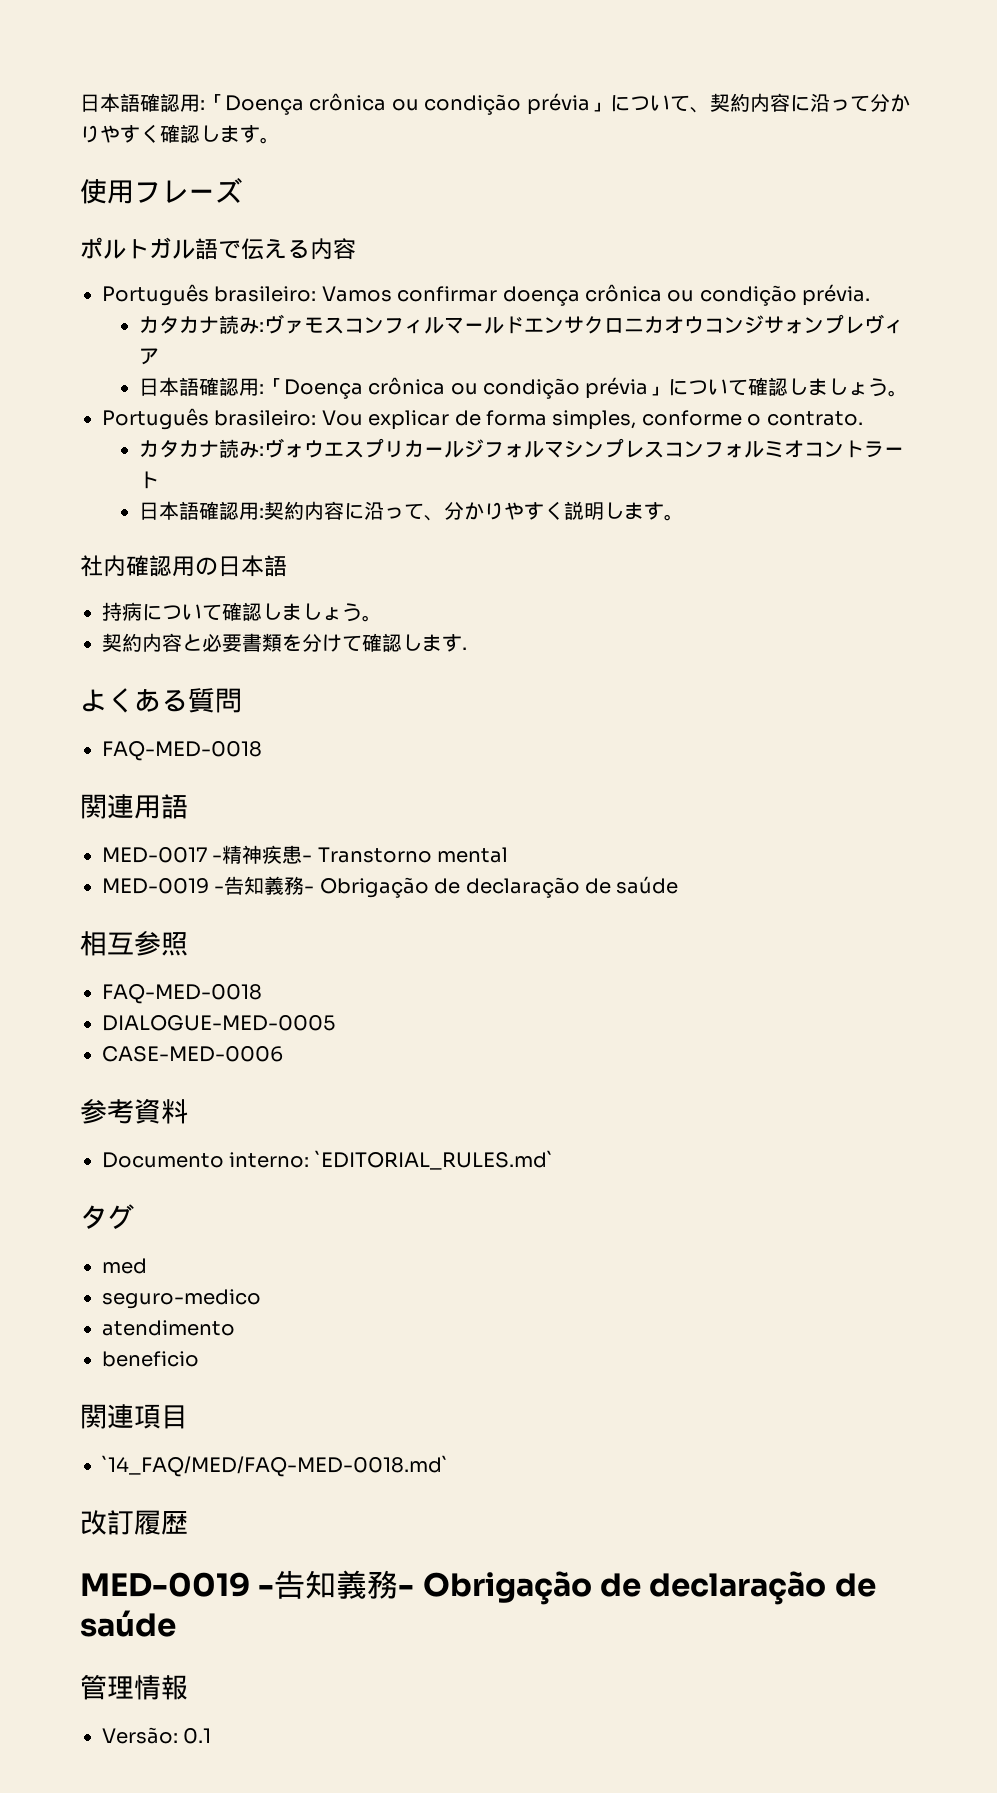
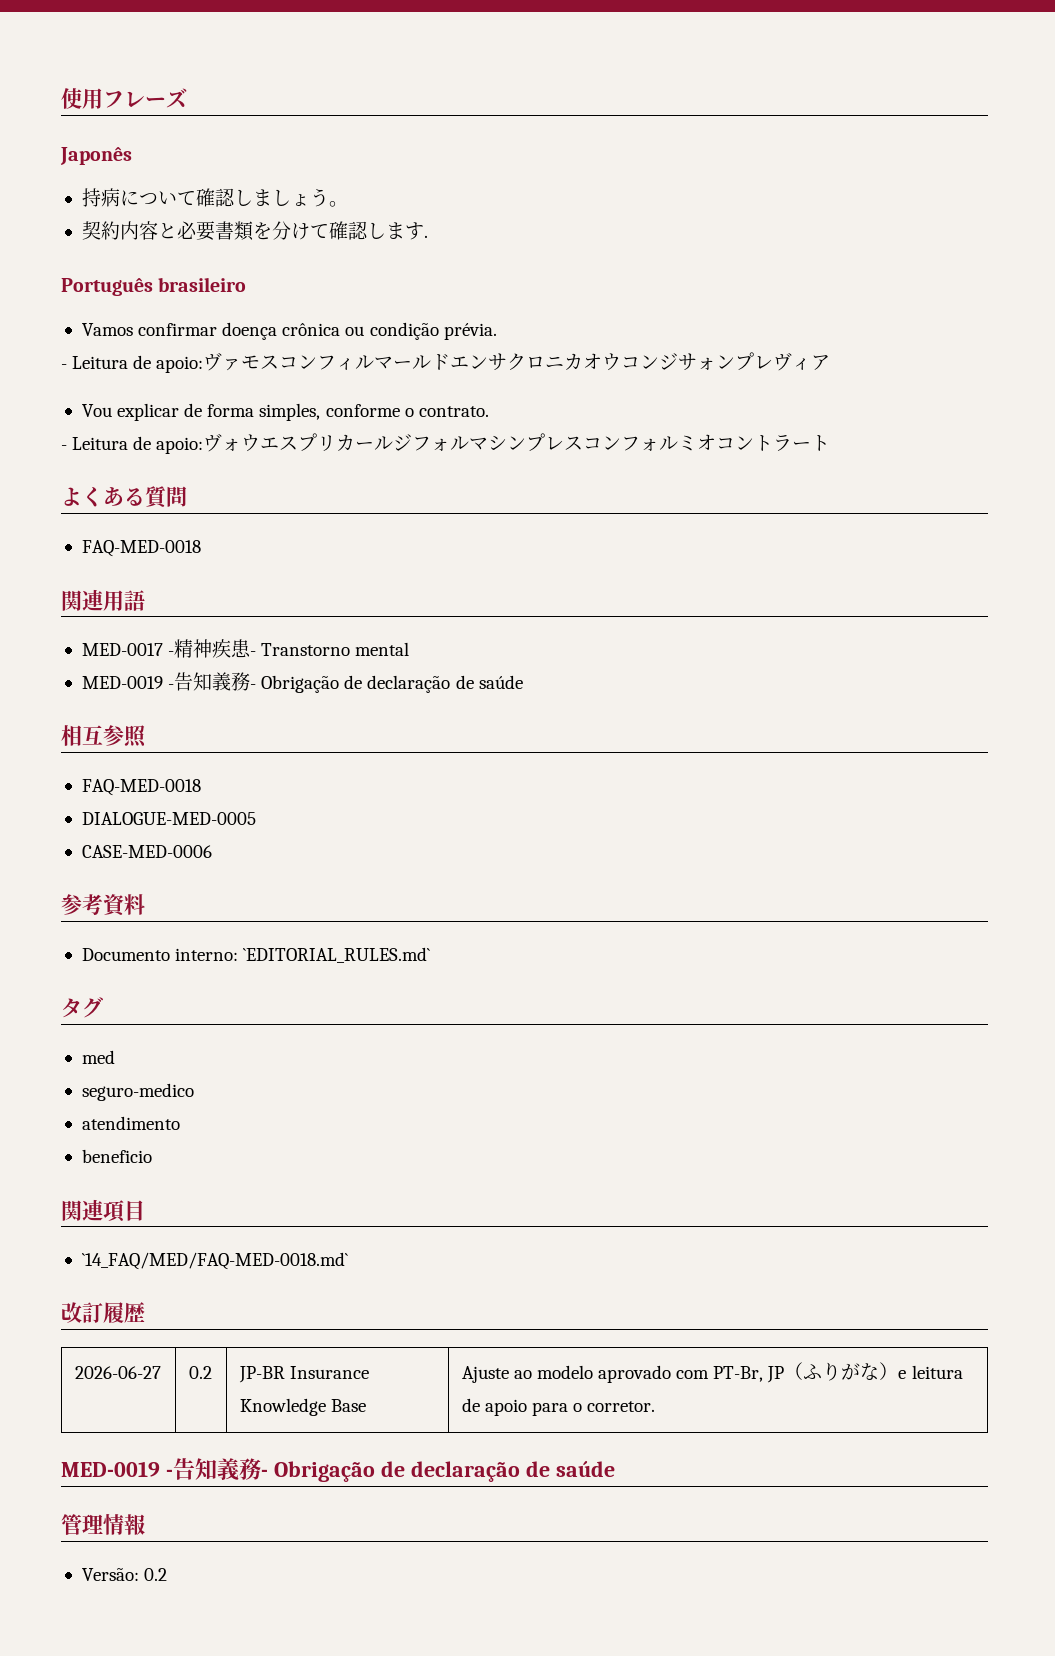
[80,93,910,115] [80,124,280,144] [80,178,242,204] [80,237,356,260] [102,284,871,306] [138,314,904,334] [138,348,159,365] [138,377,909,399] [102,408,863,430] [138,438,904,458] [138,471,159,489] [138,501,684,521] [80,555,287,577] 日本語確認用:「Doença crônica ou condição prévia」について、契約内容に沿って分かりやすく確認します。 // 使用フレーズ // ポルトガル語で伝える内容 // Português brasileiro: Vamos confirmar doença crônica ou condição prévia. // カタカナ読み:ヴァモスコンフィルマールドエンサクロニカオウコンジサォンプレヴィア // 日本語確認用:「Doença crônica ou condição prévia」について確認しましょう。 // Português brasileiro: Vou explicar de forma simples, conforme o contrato. // カタカナ読み:ヴォウエスプリカールジフォルマシンプレスコンフォルミオコントラート // 日本語確認用:契約内容に沿って、分かりやすく説明します。 // 社内確認用の日本語 -> [61,88,187,109] [60,147,132,165] 使用フレーズ // Japonês
(467, 648) none -> [61,277,247,296] [81,322,497,340] [61,352,831,373] [81,403,489,421] [61,433,831,454] // Português brasileiro // Vamos confirmar doença crônica ou condição prévia. // - Leitura de apoio:ヴァモスコンフィルマールドエンサクロニカオウコンジサォンプレヴィア // Vou explicar de forma simples, conforme o contrato. // - Leitura de apoio:ヴォウエスプリカールジフォルマシンプレスコンフォルミオコントラート
(188, 1523) none -> [74,1366,161,1379] [188,1366,212,1379] [238,1366,369,1383] [239,1398,366,1416] [461,1362,963,1383] [461,1398,656,1416] // 2026-06-27 | 0.2 | JP-BR Insurance Knowledge Base | Ajuste ao modelo aprovado com PT-Br, JP（ふりがな）e leitura de apoio para o corretor.
[183,1728,212,1744] 0.1 -> [144,1568,168,1581] 0.2

